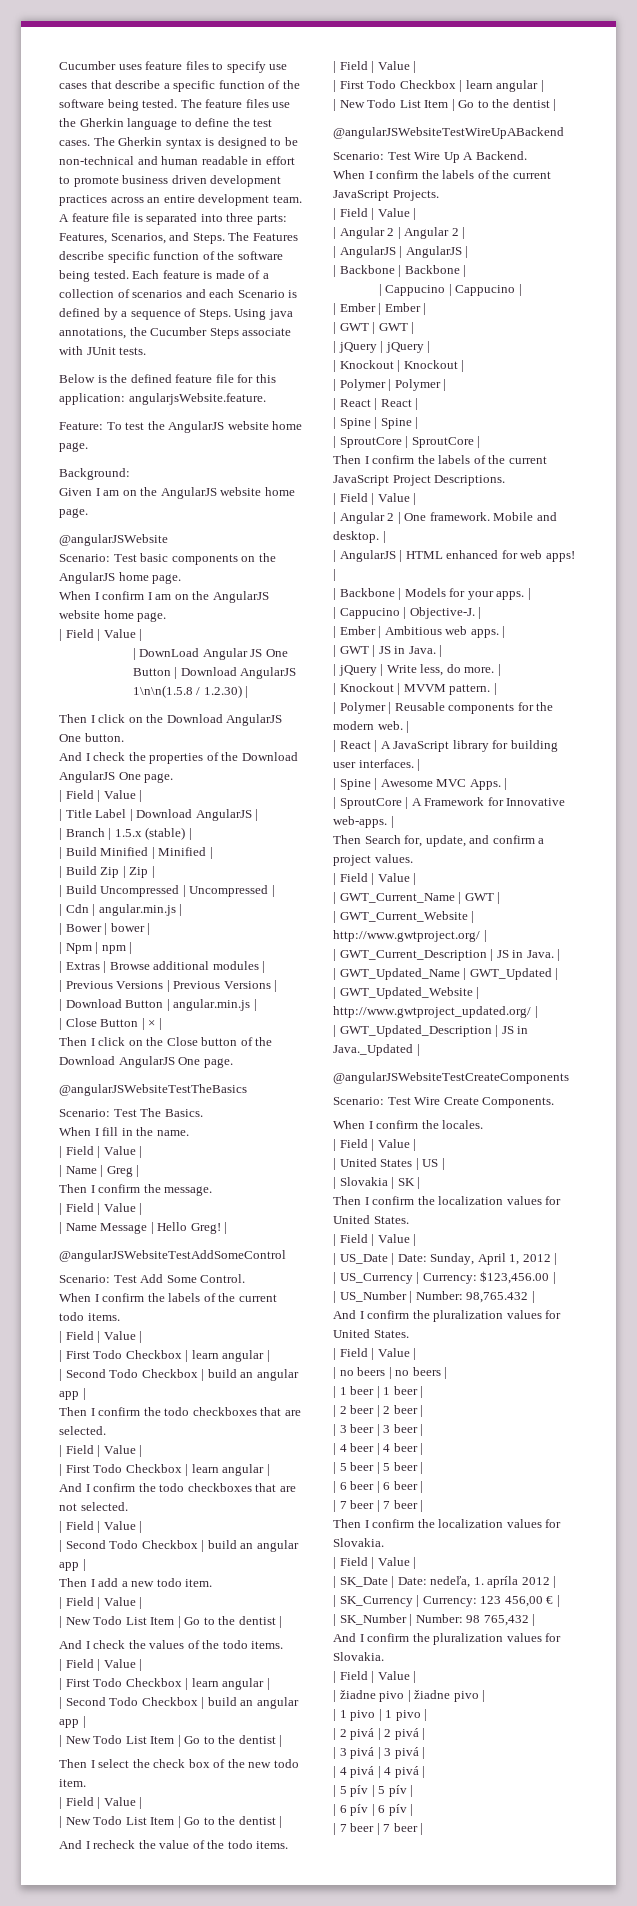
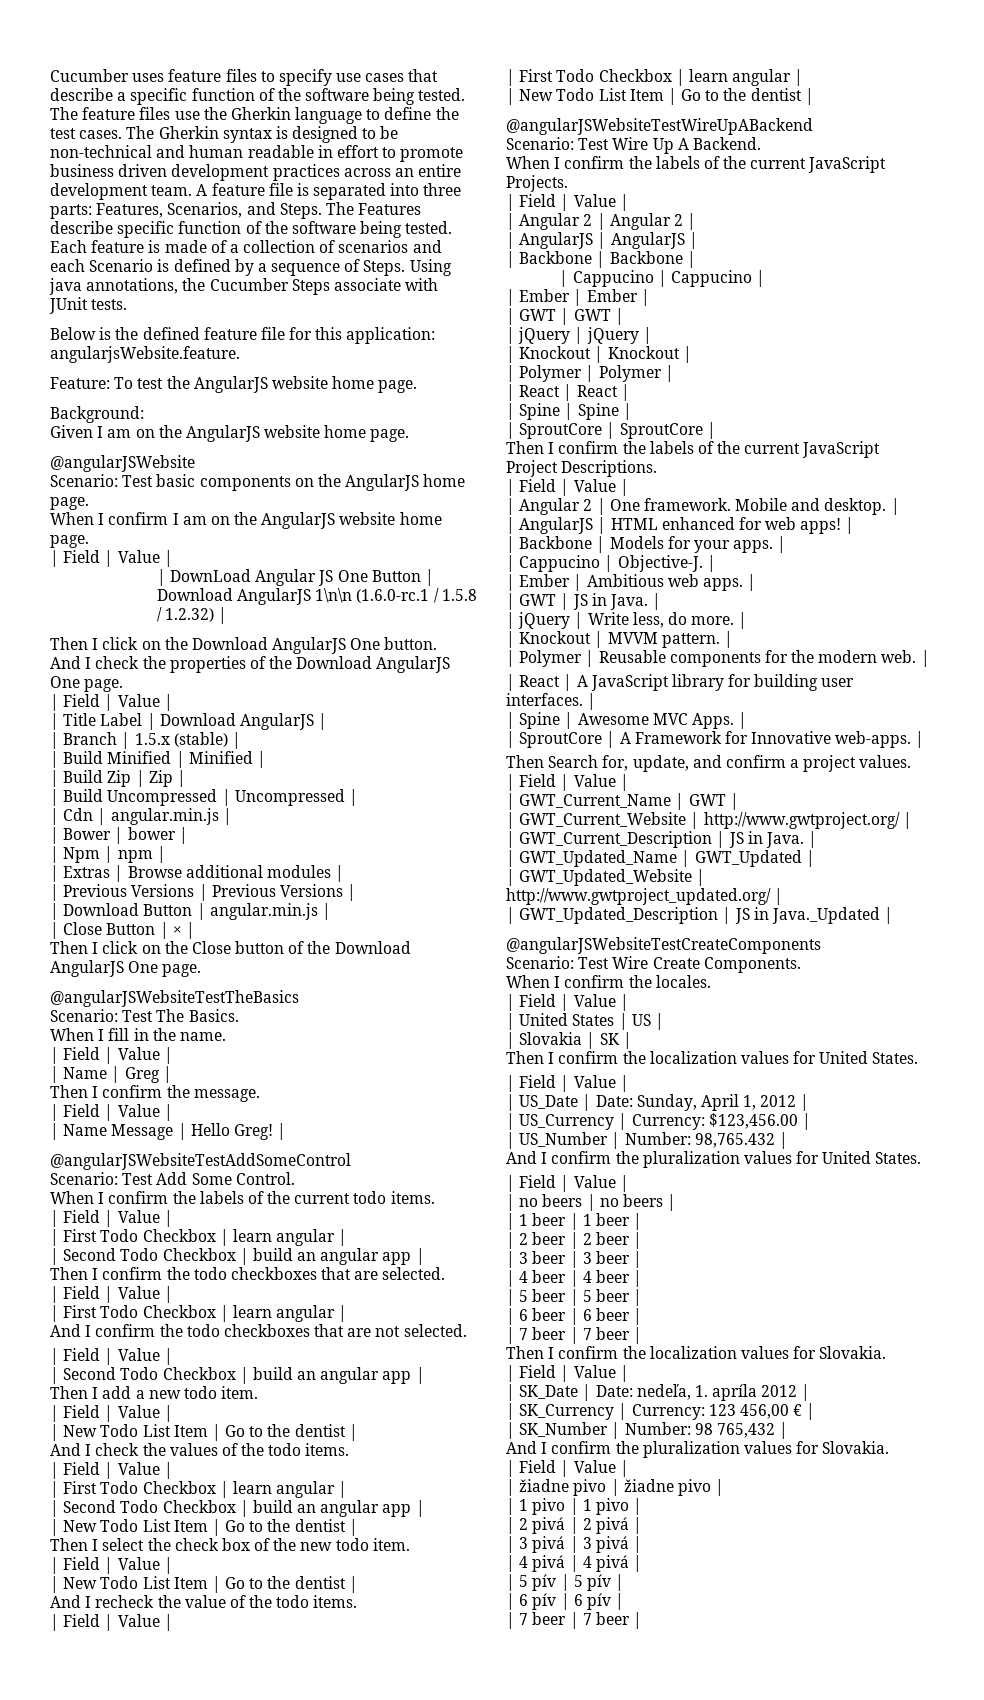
[132,685,242,698] 1\n\n(1.5.8 / 1.2.30) -> [315,588,477,603] [156,607,215,622] 1\n\n (1.6.0-rc.1 / 1.5.8 / 1.2.32)

